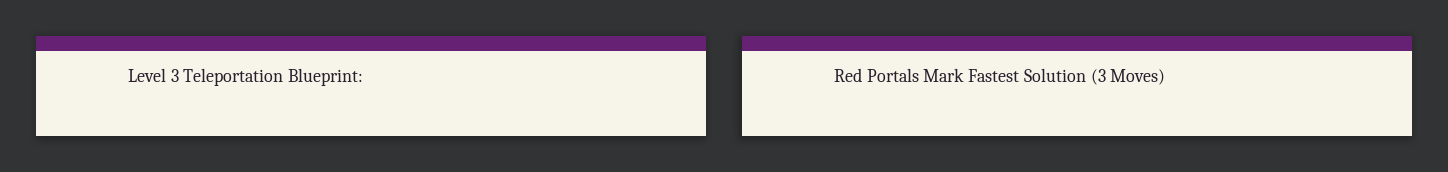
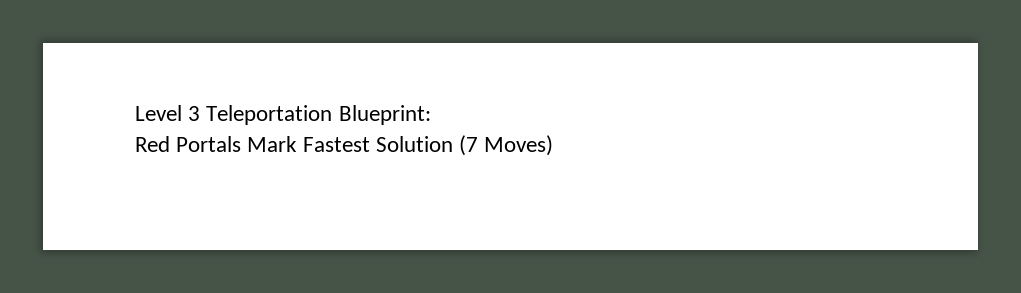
[1090,69,1106,85] (3 -> [459,135,479,156] (7

